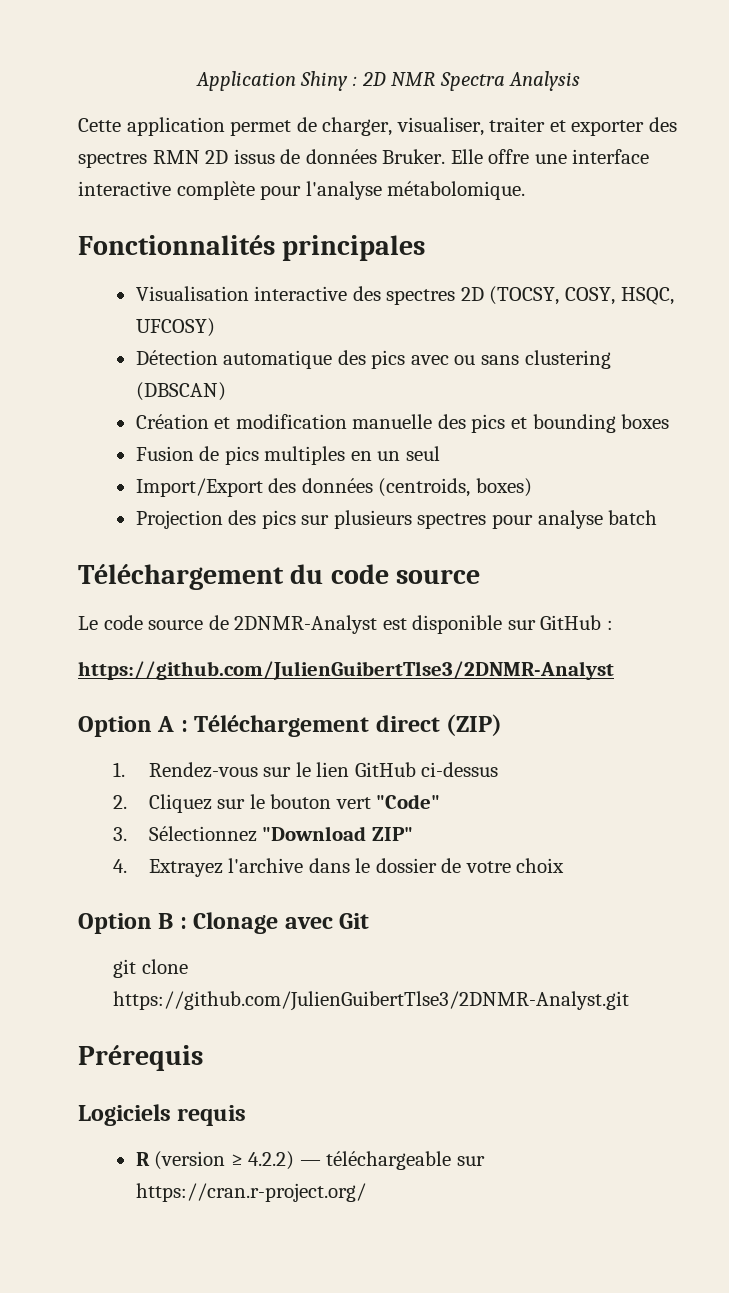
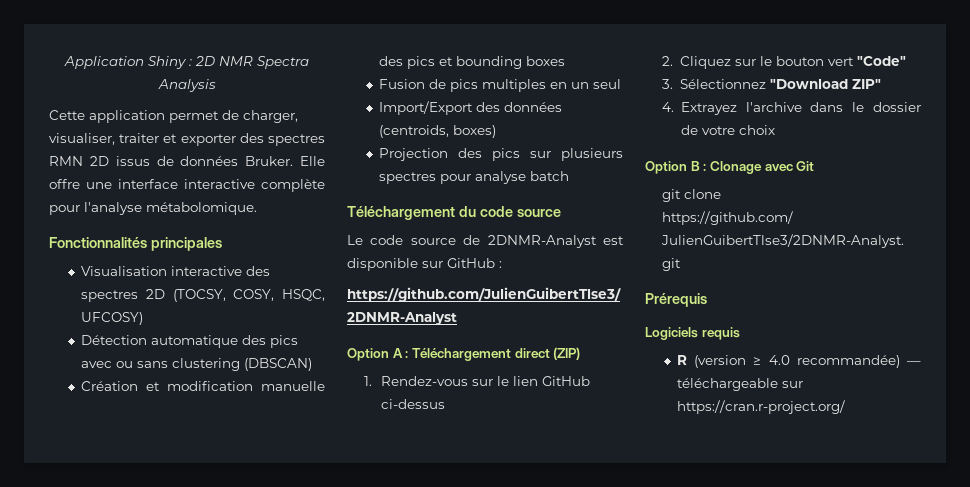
[248,1151,295,1170] 4.2.2) -> [768,355,900,368] 4.0 recommandée)

